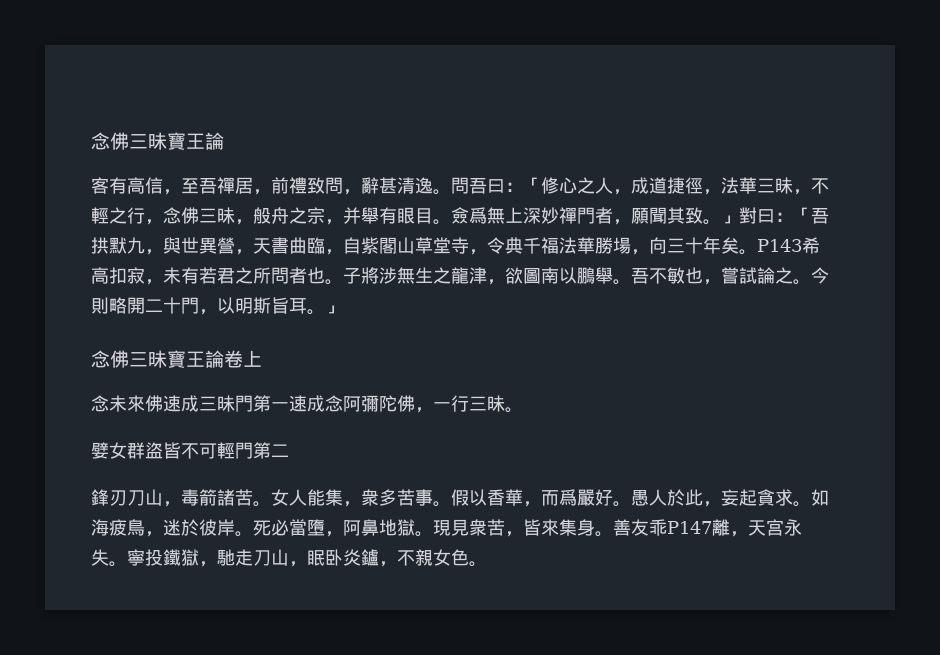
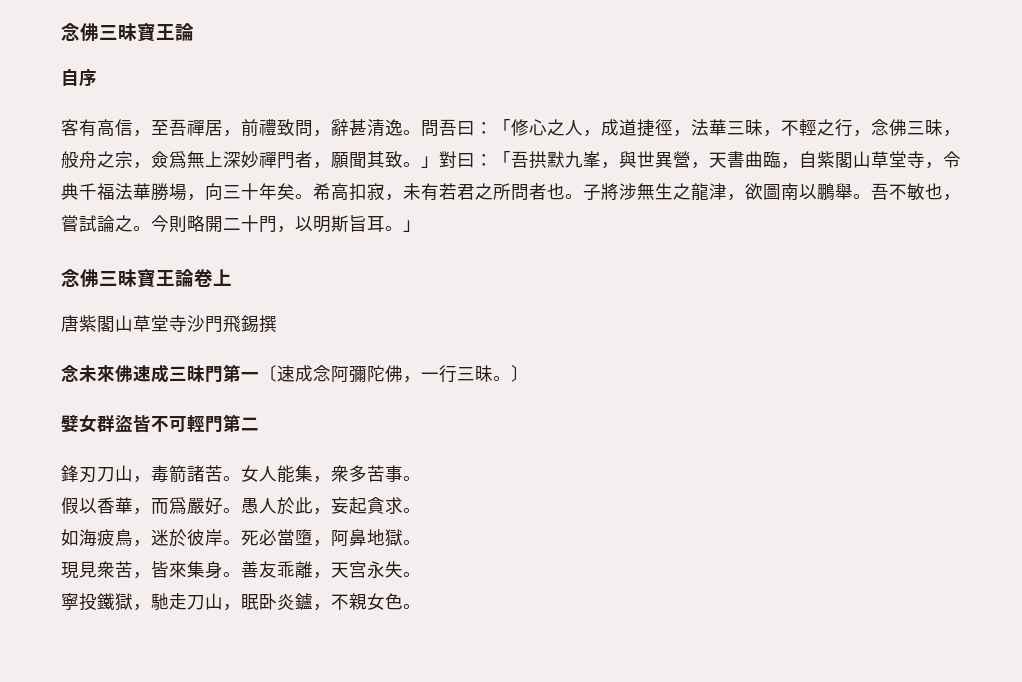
[91,132,224,150] 念佛三昧寶王論 -> [61,23,194,42] [61,68,97,86] 念佛三昧寶王論 // 自序
[343,207,451,225] 并舉有眼目。 -> (151, 165) none
(145, 245) none -> [583,151,601,168] 峯
[757,239,802,252] P143 -> (313, 196) none
(262, 358) none -> [61,315,277,333] // 唐紫閣山草堂寺沙門飛錫撰
(289, 406) none -> [259,365,277,382] 〔
(523, 410) none -> [511,365,529,382] 〕
(451, 504) none -> (421, 478) //
(811, 504) none -> (421, 510) //
(433, 534) none -> (421, 542) //
[667,521,712,534] P147 -> (295, 569) none
(127, 564) none -> (421, 574) //

